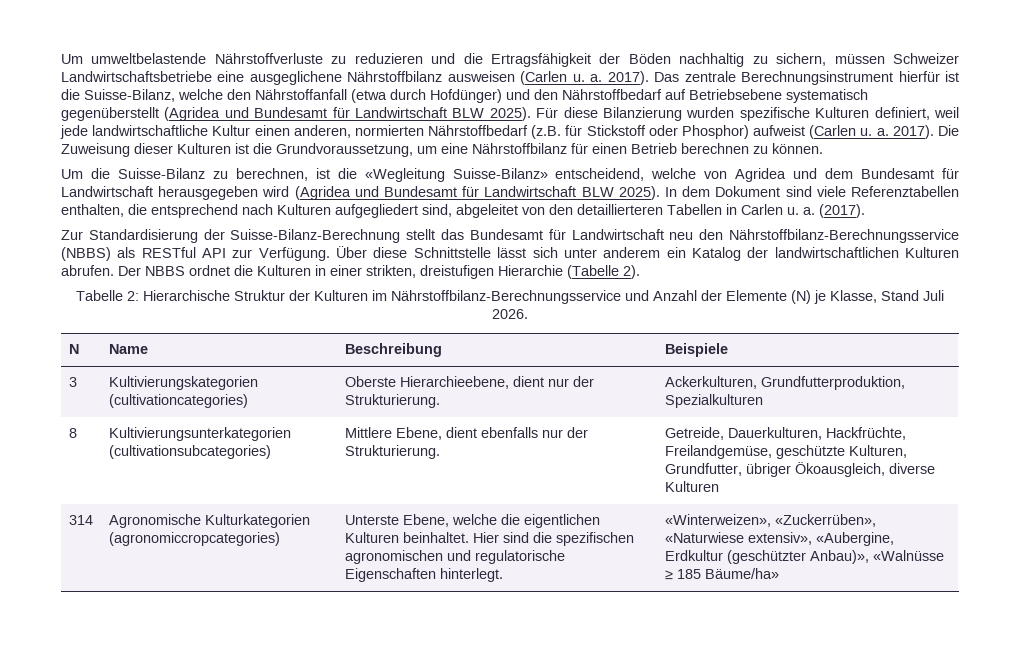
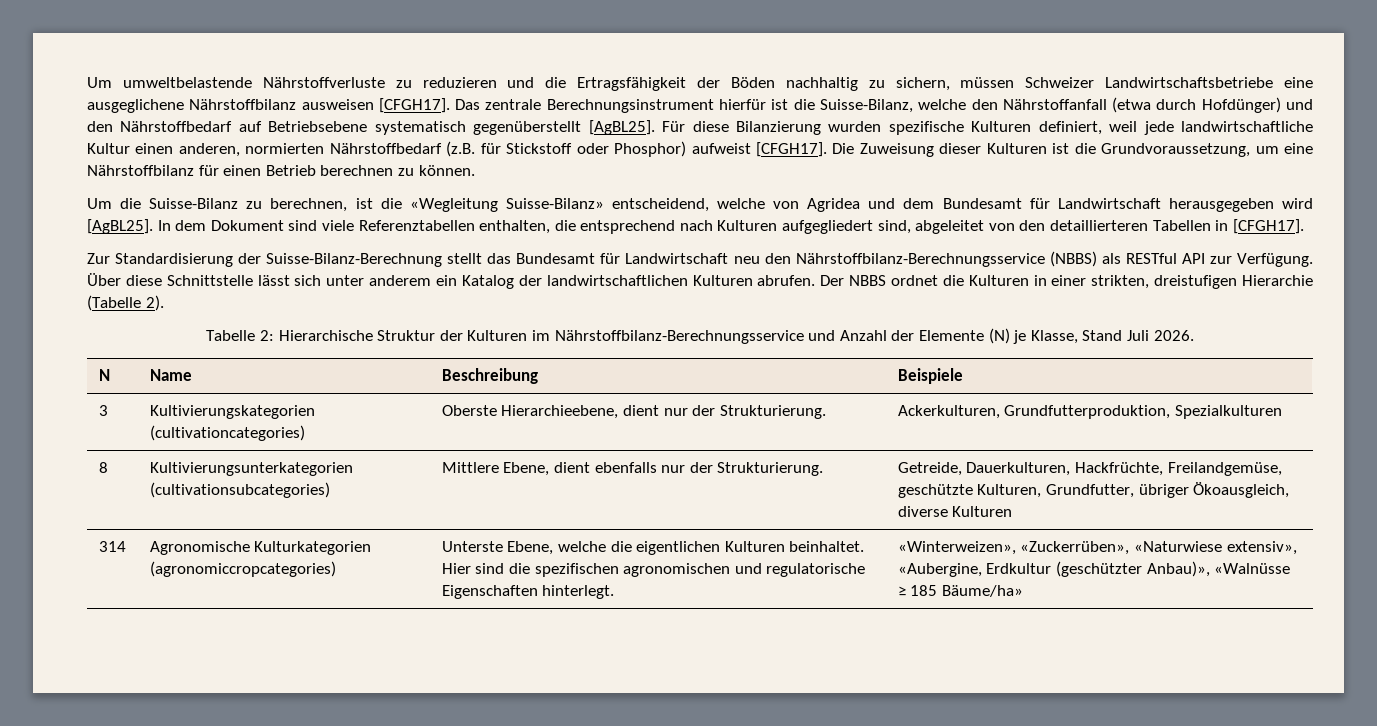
[520,71,649,85] (Carlen u. a. 2017). -> [378,98,450,113] [CFGH17].
[164,107,531,121] (Agridea und Bundesamt für Landwirtschaft BLW 2025). -> [588,120,655,135] [AgBL25].
[809,125,934,139] (Carlen u. a. 2017). -> [755,142,827,157] [CFGH17].
[294,186,660,200] (Agridea und Bundesamt für Landwirtschaft BLW 2025). -> [87,219,153,234] [AgBL25].
[741,204,865,218] Carlen u. a. (2017). -> [1232,219,1304,234] [CFGH17].

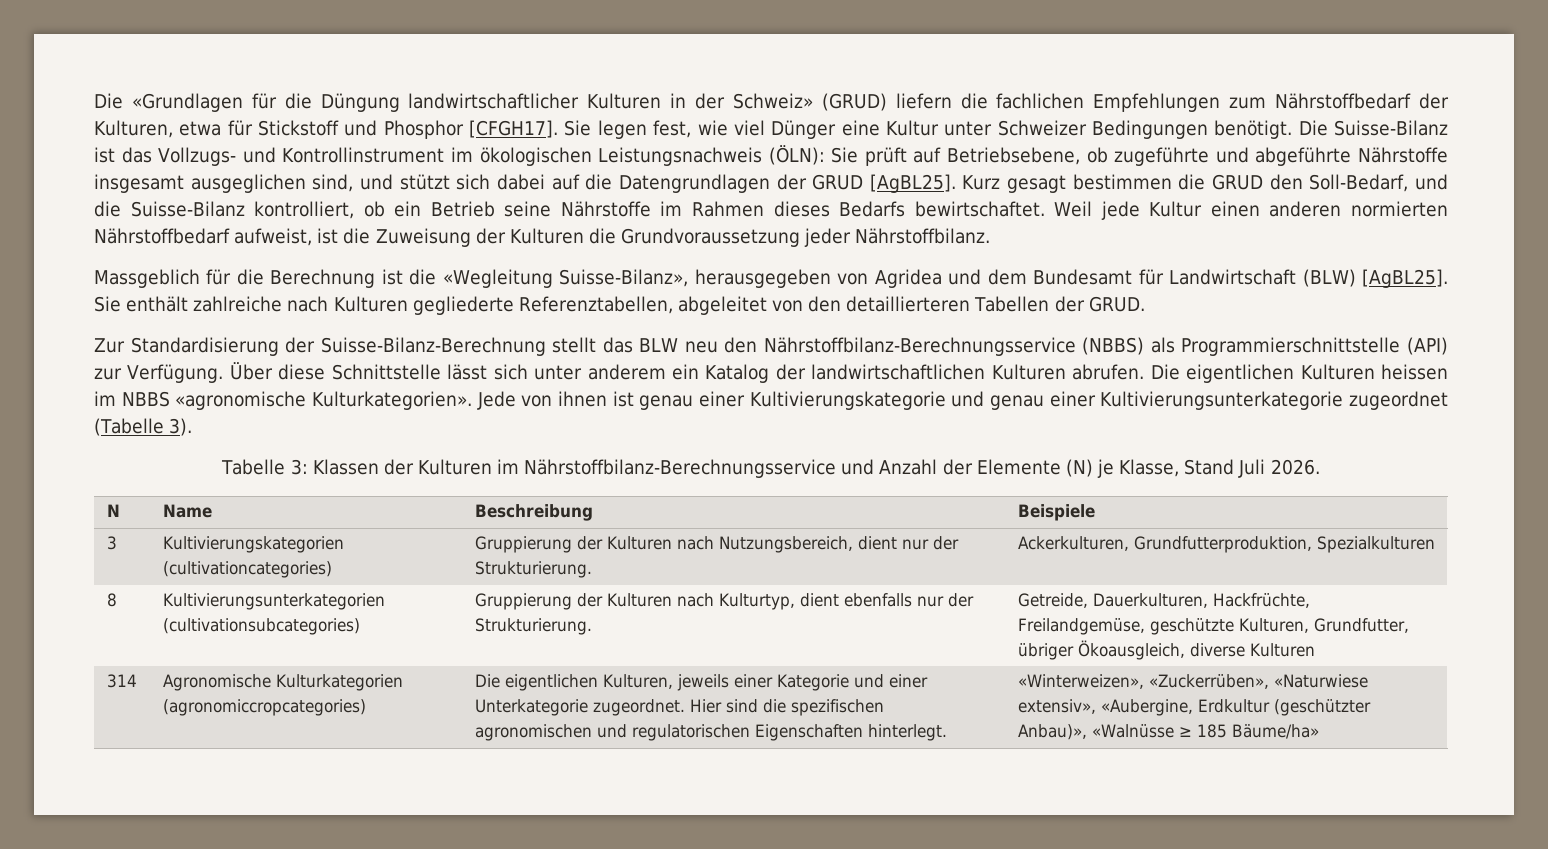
[87,77,1313,91] [87,97,1313,113] [87,120,1313,135] [87,141,1314,157] [87,165,475,176] [87,198,766,212] Um umweltbelastende Nährstoffverluste zu reduzieren und die Ertragsfähigkeit der Böden nachhaltig zu sichern, müssen Schweizer Landwirtschaftsbetriebe eine ausgeglichene Nährstoffbilanz ausweisen [CFGH17]. Das zentrale Berechnungsinstrument hierfür ist die Suisse-Bilanz, welche den Nährstoffanfall (etwa durch Hofdünger) und den Nährstoffbedarf auf Betriebsebene systematisch gegenüberstellt [AgBL25]. Für diese Bilanzierung wurden spezifische Kulturen definiert, weil jede landwirtschaftliche Kultur einen anderen, normierten Nährstoffbedarf (z.B. für Stickstoff oder Phosphor) aufweist [CFGH17]. Die Zuweisung dieser Kulturen ist die Grundvoraussetzung, um eine Nährstoffbilanz für einen Betrieb berechnen zu können. // Um die Suisse-Bilanz zu berechnen, ist die «Wegleitung Suisse-Bilanz» entscheidend, welche -> [94,93,1449,112] [94,120,1449,139] [94,145,1448,166] [94,174,1448,193] [94,201,1449,220] [94,228,991,247] [94,269,831,288] Die «Grundlagen für die Düngung landwirtschaftlicher Kulturen in der Schweiz» (GRUD) liefern die fachlichen Empfehlungen zum Nährstoffbedarf der Kulturen, etwa für Stickstoff und Phosphor [CFGH17]. Sie legen fest, wie viel Dünger eine Kultur unter Schweizer Bedingungen benötigt. Die Suisse-Bilanz ist das Vollzugs- und Kontrollinstrument im ökologischen Leistungsnachweis (ÖLN): Sie prüft auf Betriebsebene, ob zugeführte und abgeführte Nährstoffe insgesamt ausgeglichen sind, und stützt sich dabei auf die Datengrundlagen der GRUD [AgBL25]. Kurz gesagt bestimmen die GRUD den Soll-Bedarf, und die Suisse-Bilanz kontrolliert, ob ein Betrieb seine Nährstoffe im Rahmen dieses Bedarfs bewirtschaftet. Weil jede Kultur einen anderen normierten Nährstoffbedarf aufweist, ist die Zuweisung der Kulturen die Grundvoraussetzung jeder Nährstoffbilanz. // Massgeblich für die Berechnung ist die «Wegleitung Suisse-Bilanz», herausgegeben
[1168,198,1313,212] [87,219,911,234] herausgegeben wird [AgBL25]. In dem Dokument sind viele Referenztabellen enthalten, die entsprechend nach Kulturen aufgegliedert sind, -> [1302,269,1448,288] [94,296,673,315] (BLW) [AgBL25]. Sie enthält zahlreiche nach Kulturen gegliederte Referenztabellen,
[1215,219,1304,234] in [CFGH17]. -> [1054,296,1145,312] der GRUD.
[516,253,729,264] Bundesamt für Landwirtschaft -> [639,338,679,352] BLW
[1125,253,1205,264] RESTful API -> [1181,337,1449,356] Programmierschnittstelle (API)
[820,275,1313,289] [87,295,164,311] [206,330,436,341] Der NBBS ordnet die Kulturen in einer strikten, dreistufigen Hierarchie (Tabelle 2). // Tabelle 2: Hierarchische Struktur -> [1150,364,1448,383] [94,391,1449,410] [94,418,193,436] [221,459,379,475] Die eigentlichen Kulturen heissen im NBBS «agronomische Kulturkategorien». Jede von ihnen ist genau einer Kultivierungskategorie und genau einer Kultivierungsunterkategorie zugeordnet (Tabelle 3). // Tabelle 3: Klassen
[441,405,619,419] Oberste Hierarchieebene, -> [474,536,853,553] Gruppierung der Kulturen nach Nutzungsbereich,
[441,462,550,476] Mittlere Ebene, -> [474,593,795,610] Gruppierung der Kulturen nach Kulturtyp,
[441,541,865,555] Unterste Ebene, welche die eigentlichen Kulturen beinhaltet. -> [474,674,928,691] [474,699,685,716] Die eigentlichen Kulturen, jeweils einer Kategorie und einer Unterkategorie zugeordnet.
[766,563,866,577] regulatorische -> [631,724,750,741] regulatorischen

